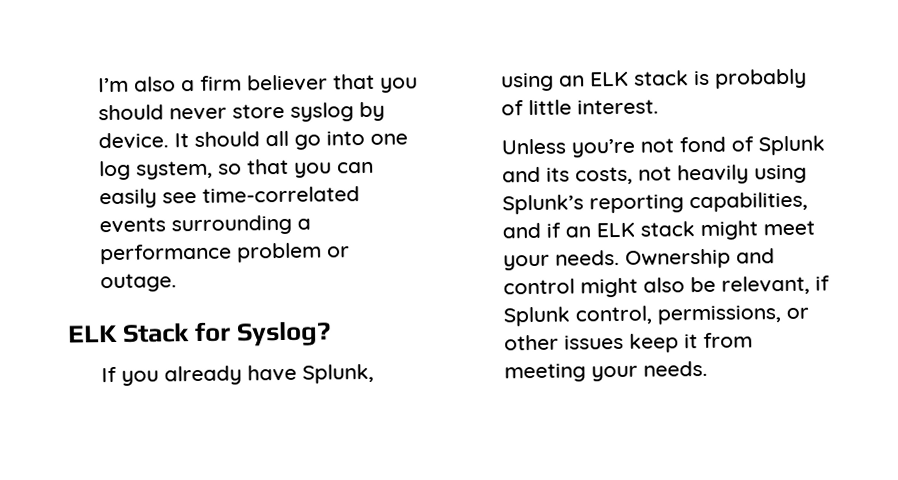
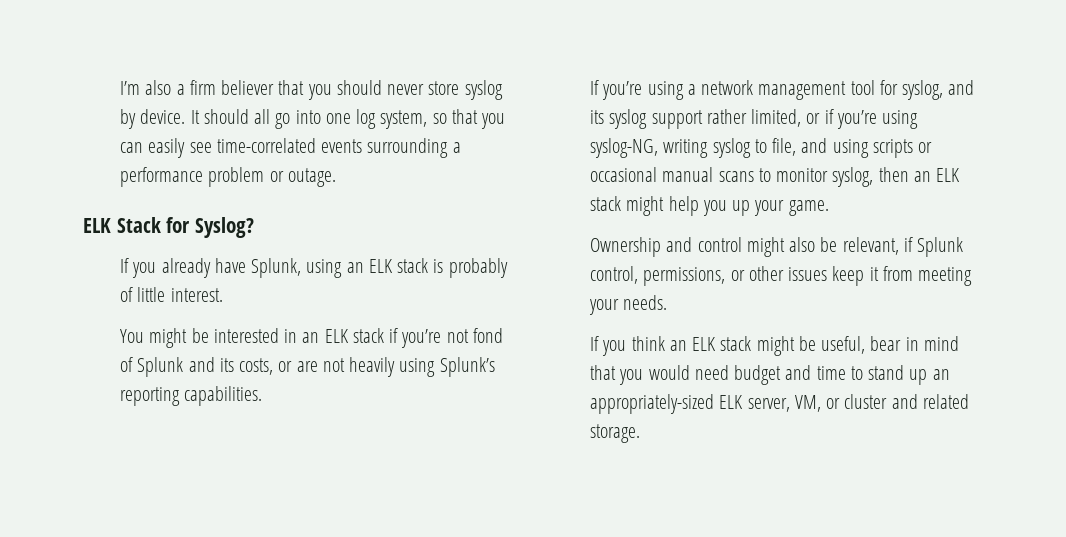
[500,138,566,155] Unless -> [120,328,399,348] You might be interested in an ELK stack if
(633, 175) none -> [278,361,318,372] or are
[688,191,808,213] [501,220,815,241] [502,249,620,271] capabilities, and if an ELK stack might meet your needs. -> [184,386,263,406] [590,80,975,100] [590,109,919,129] [590,138,933,158] [590,167,961,187] [590,196,829,216] capabilities. // If you’re using a network management tool for syslog, and its syslog support rather limited, or if you’re using syslog-NG, writing syslog to file, and using scripts or occasional manual scans to monitor syslog, then an ELK stack might help you up your game. //
(708, 368) none -> [590,336,959,356] [590,365,950,385] [590,394,969,414] [590,424,641,443] // If you think an ELK stack might be useful, bear in mind that you would need budget and time to stand up an appropriately-sized ELK server, VM, or cluster and related storage.

